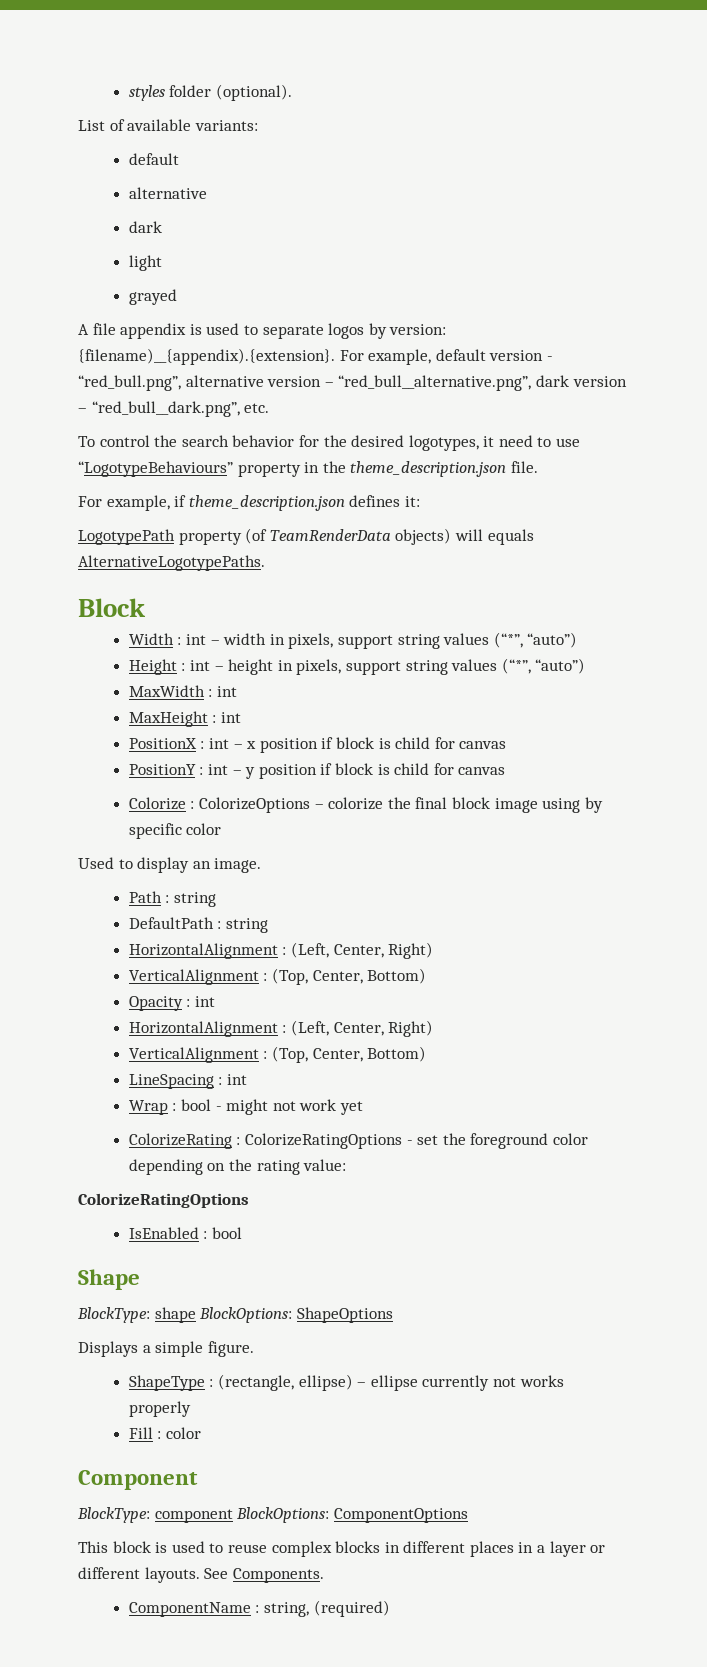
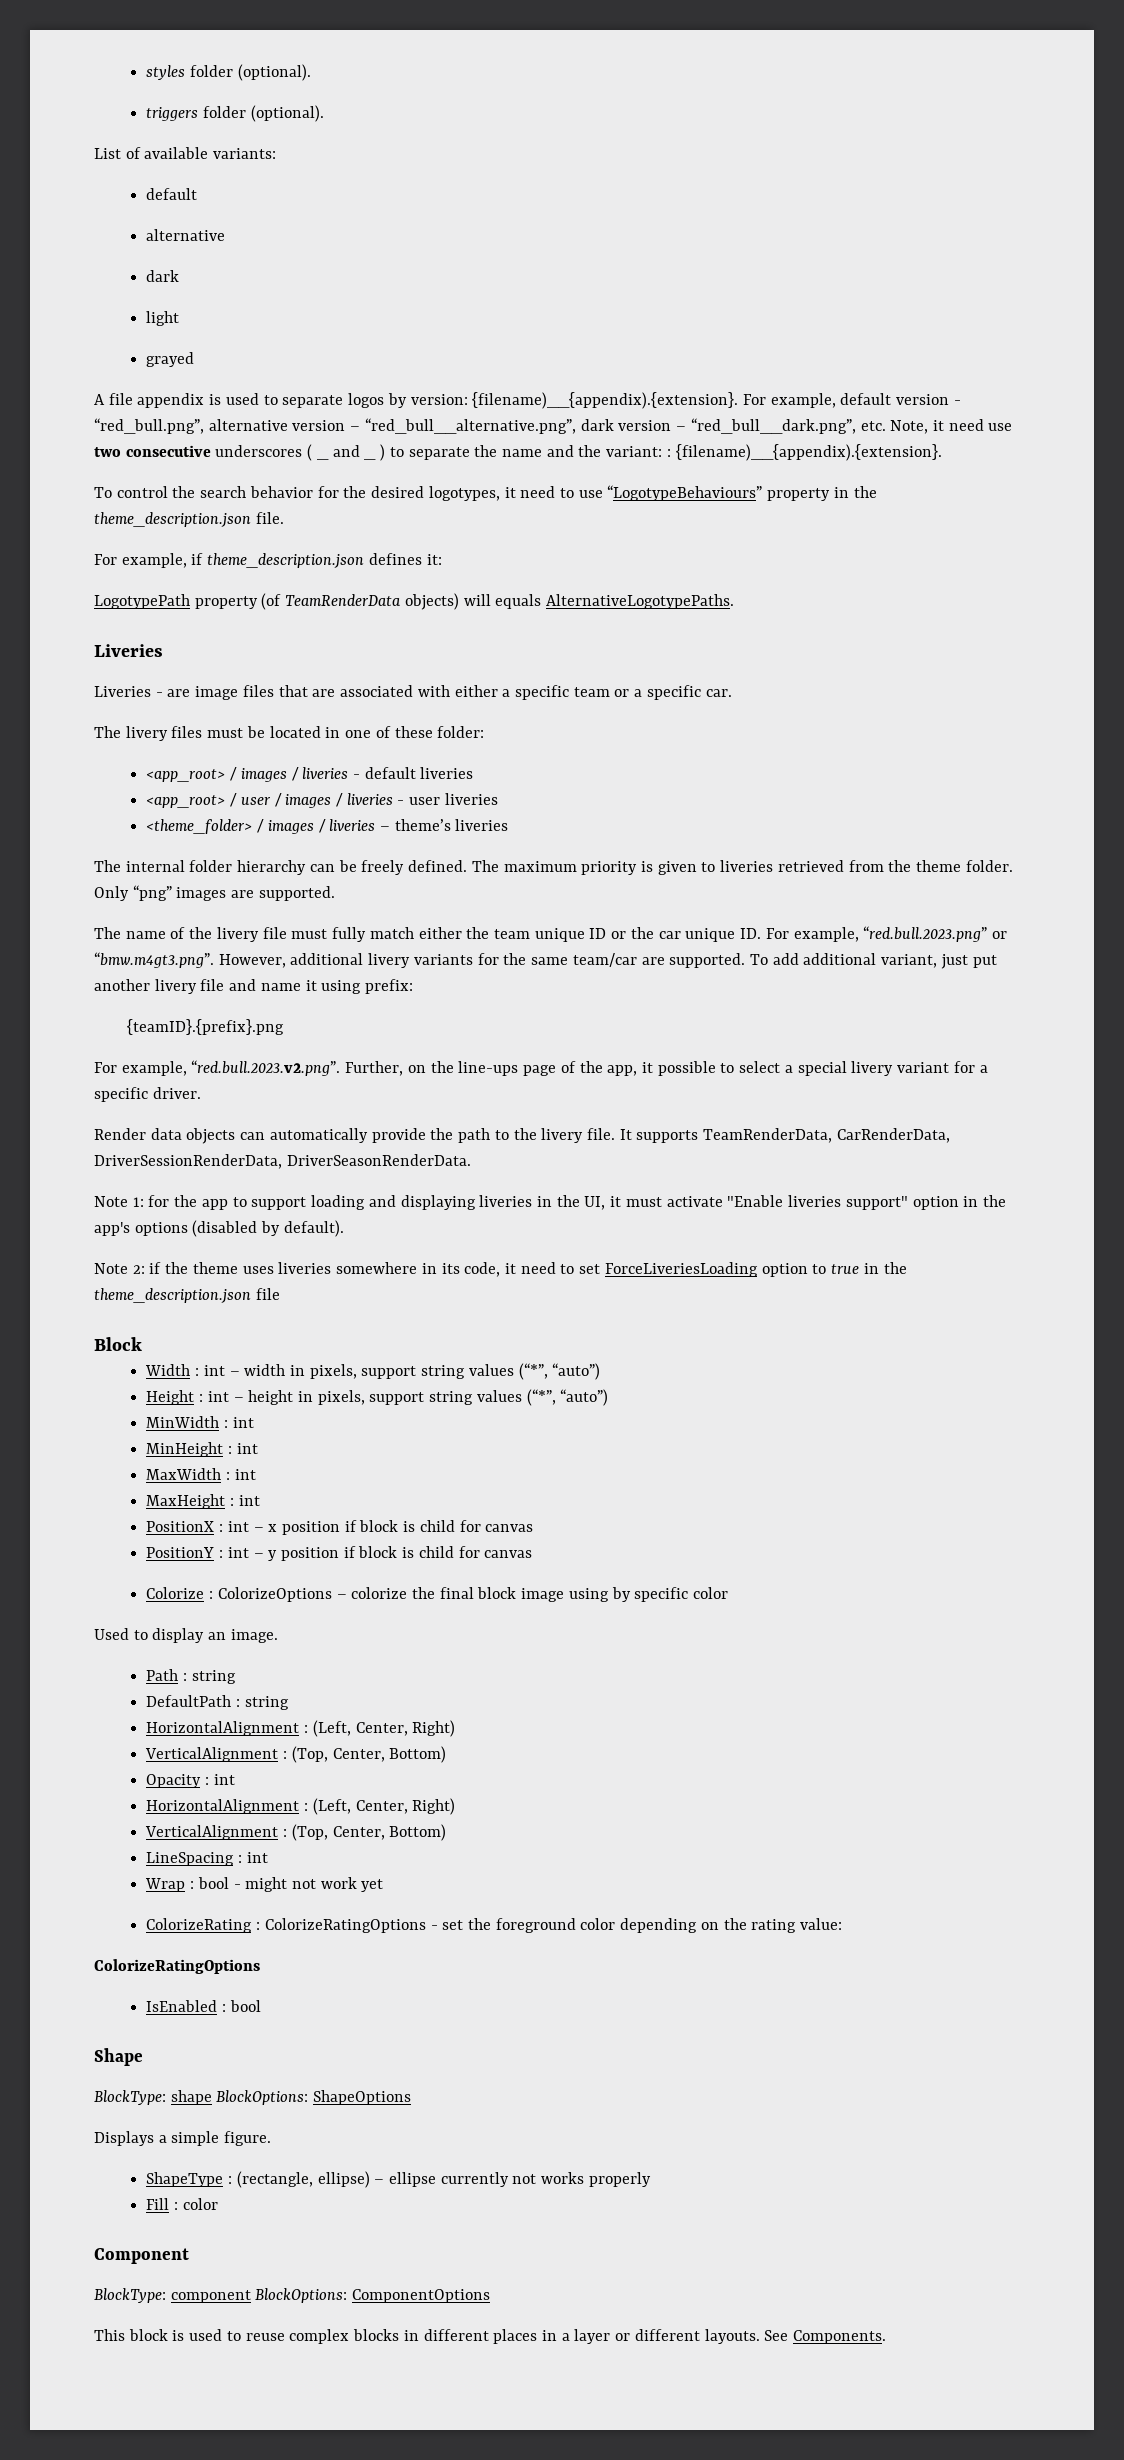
(293, 92) none -> [146,105,324,122] // triggers folder (optional).
(270, 408) none -> [890,419,1013,434] [94,444,329,461] [332,445,360,457] [364,444,942,461] Note, it need use two consecutive underscores ( _ and _ ) to separate the name and the variant: : {filename)__{appendix).{extension}.
(265, 563) none -> [94,644,163,657] [94,685,732,700] [94,726,485,741] [146,767,474,782] [146,793,498,808] [146,819,509,834] [94,860,1013,875] [94,885,335,901] [94,926,1007,942] [94,952,997,969] [94,979,414,994] [127,1019,285,1035] [94,1060,988,1076] [94,1087,201,1102] [94,1128,950,1144] [94,1154,471,1169] [94,1195,1006,1210] [94,1220,344,1237] [94,1262,907,1277] [94,1288,280,1303] // Liveries // Liveries - are image files that are associated with either a specific team or a specific car. // The livery files must be located in one of these folder: // <app_root> / images / liveries - default liveries // <app_root> / user / images / liveries - user liveries // <theme_folder> / images / liveries – theme’s liveries // The internal folder hierarchy can be freely defined. The maximum priority is given to liveries retrieved from the theme folder. Only “png” images are supported. // The name of the livery file must fully match either the team unique ID or the car unique ID. For example, “red.bull.2023.png” or “bmw.m4gt3.png”. However, additional livery variants for the same team/car are supported. To add additional variant, just put another livery file and name it using prefix: // {teamID}.{prefix}.png // For example, “red.bull.2023.v2.png”. Further, on the line-ups page of the app, it possible to select a special livery variant for a specific driver. // Render data objects can automatically provide the path to the livery file. It supports TeamRenderData, CarRenderData, DriverSessionRenderData, DriverSeasonRenderData. // Note 1: for the app to support loading and displaying liveries in the UI, it must activate "Enable liveries support" option in the app's options (disabled by default). // Note 2: if the theme uses liveries somewhere in its code, it need to set ForceLiveriesLoading option to true in the theme_description.json file
(586, 666) none -> [146,1416,254,1428] [146,1442,258,1457] // MinWidth : int // MinHeight : int
[128,1600,390,1617] // ComponentName : string, (required) -> (887, 2337) none

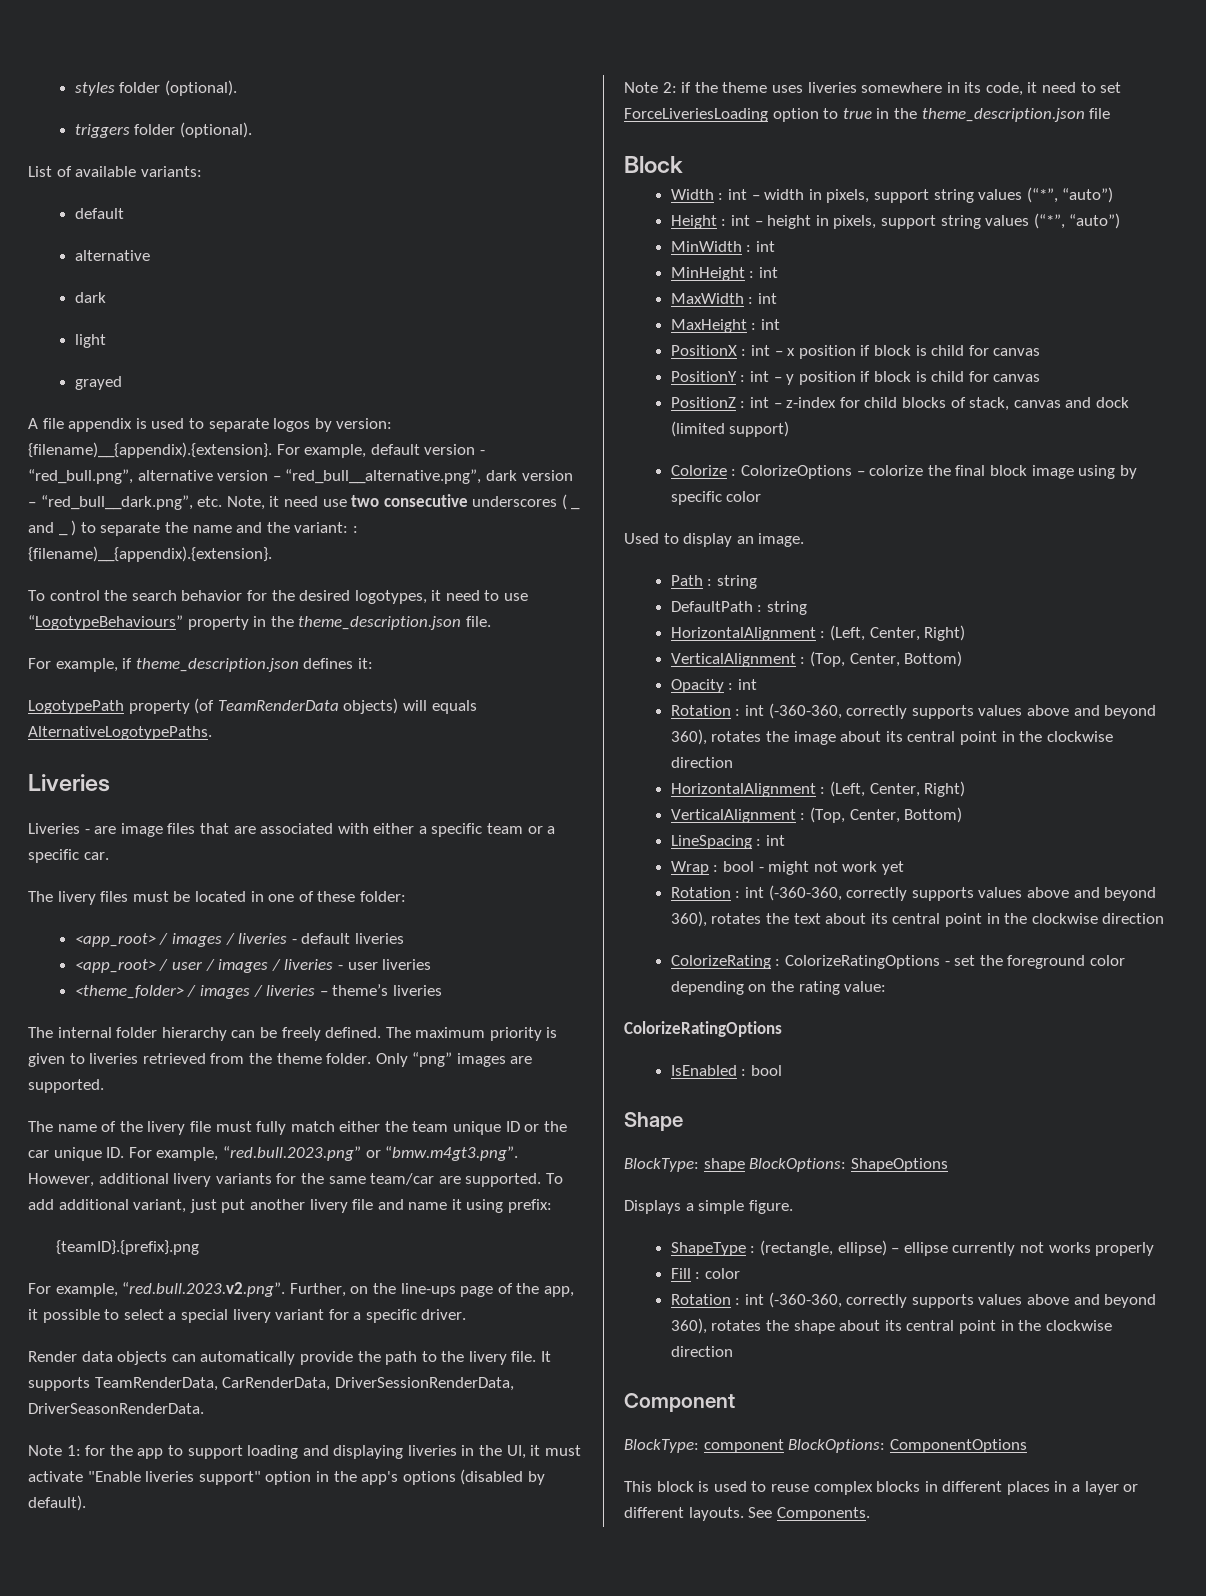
(533, 1554) none -> [670,397,1129,411] [670,421,790,437] // PositionZ : int – z-index for child blocks of stack, canvas and dock (limited support)
(235, 1779) none -> [670,703,1157,719] [670,729,1113,745] [670,757,733,768] // Rotation : int (-360-360, correctly supports values above and beyond 360), rotates the image about its central point in the clockwise direction
(384, 1885) none -> [670,885,1157,901] [670,911,1165,927] // Rotation : int (-360-360, correctly supports values above and beyond 360), rotates the text about its central point in the clockwise direction
(218, 2204) none -> [670,1292,1157,1308] [670,1318,1112,1334] [670,1346,733,1357] // Rotation : int (-360-360, correctly supports values above and beyond 360), rotates the shape about its central point in the clockwise direction

